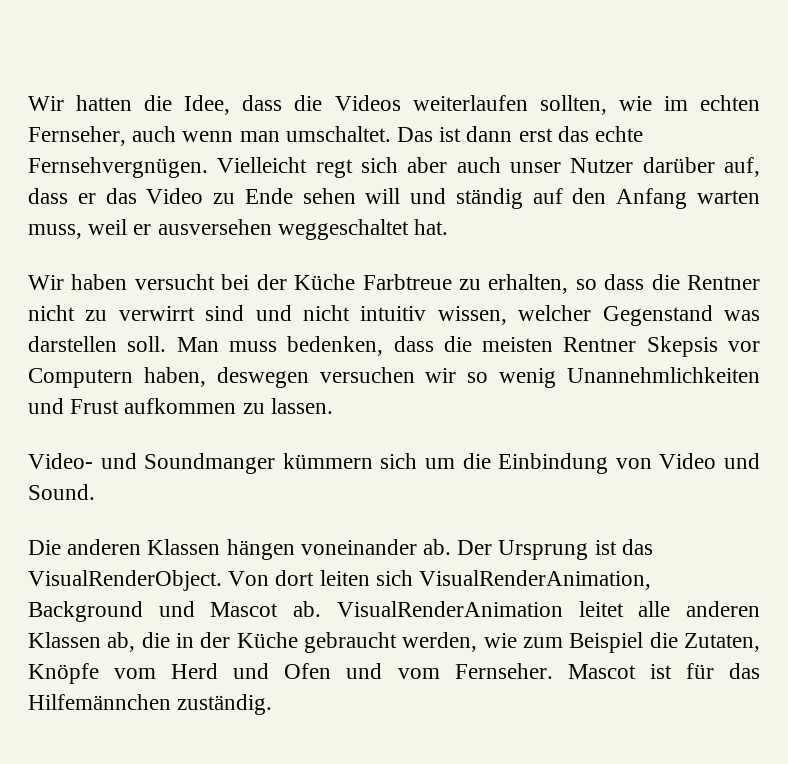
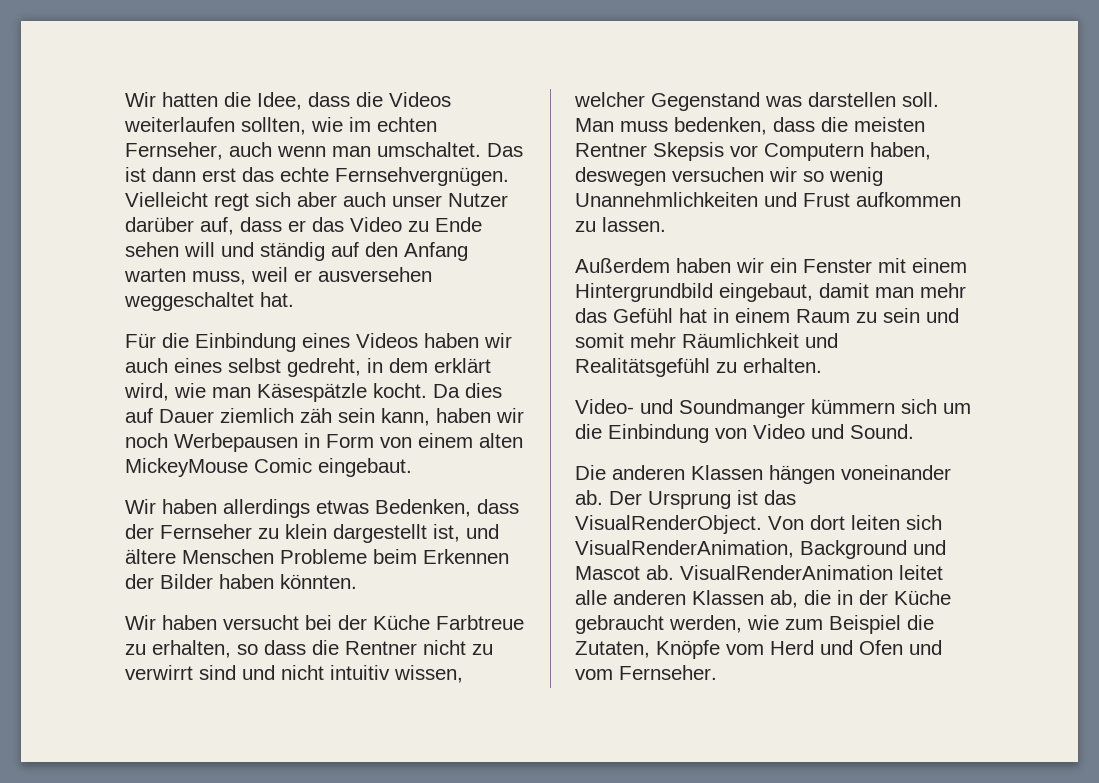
(449, 227) none -> [125,333,512,352] [125,358,491,377] [124,383,502,402] [125,408,524,426] [125,433,523,452] [125,458,412,477] [125,499,519,518] [125,524,499,543] [125,549,509,564] [125,574,357,589] // Für die Einbindung eines Videos haben wir auch eines selbst gedreht, in dem erklärt wird, wie man Käsespätzle kocht. Da dies auf Dauer ziemlich zäh sein kann, haben wir noch Werbepausen in Form von einem alten MickeyMouse Comic eingebaut. // Wir haben allerdings etwas Bedenken, dass der Fernseher zu klein dargestellt ist, und ältere Menschen Probleme beim Erkennen der Bilder haben könnten.
(333, 406) none -> [575,258,967,273] [575,283,966,302] [575,308,959,323] [575,333,838,348] [575,358,822,377] // Außerdem haben wir ein Fenster mit einem Hintergrundbild eingebaut, damit man mehr das Gefühl hat in einem Raum zu sein und somit mehr Räumlichkeit und Realitätsgefühl zu erhalten.
[567,663,760,679] [28,694,273,715] Mascot ist für das Hilfemännchen zuständig. -> (717, 672) none

